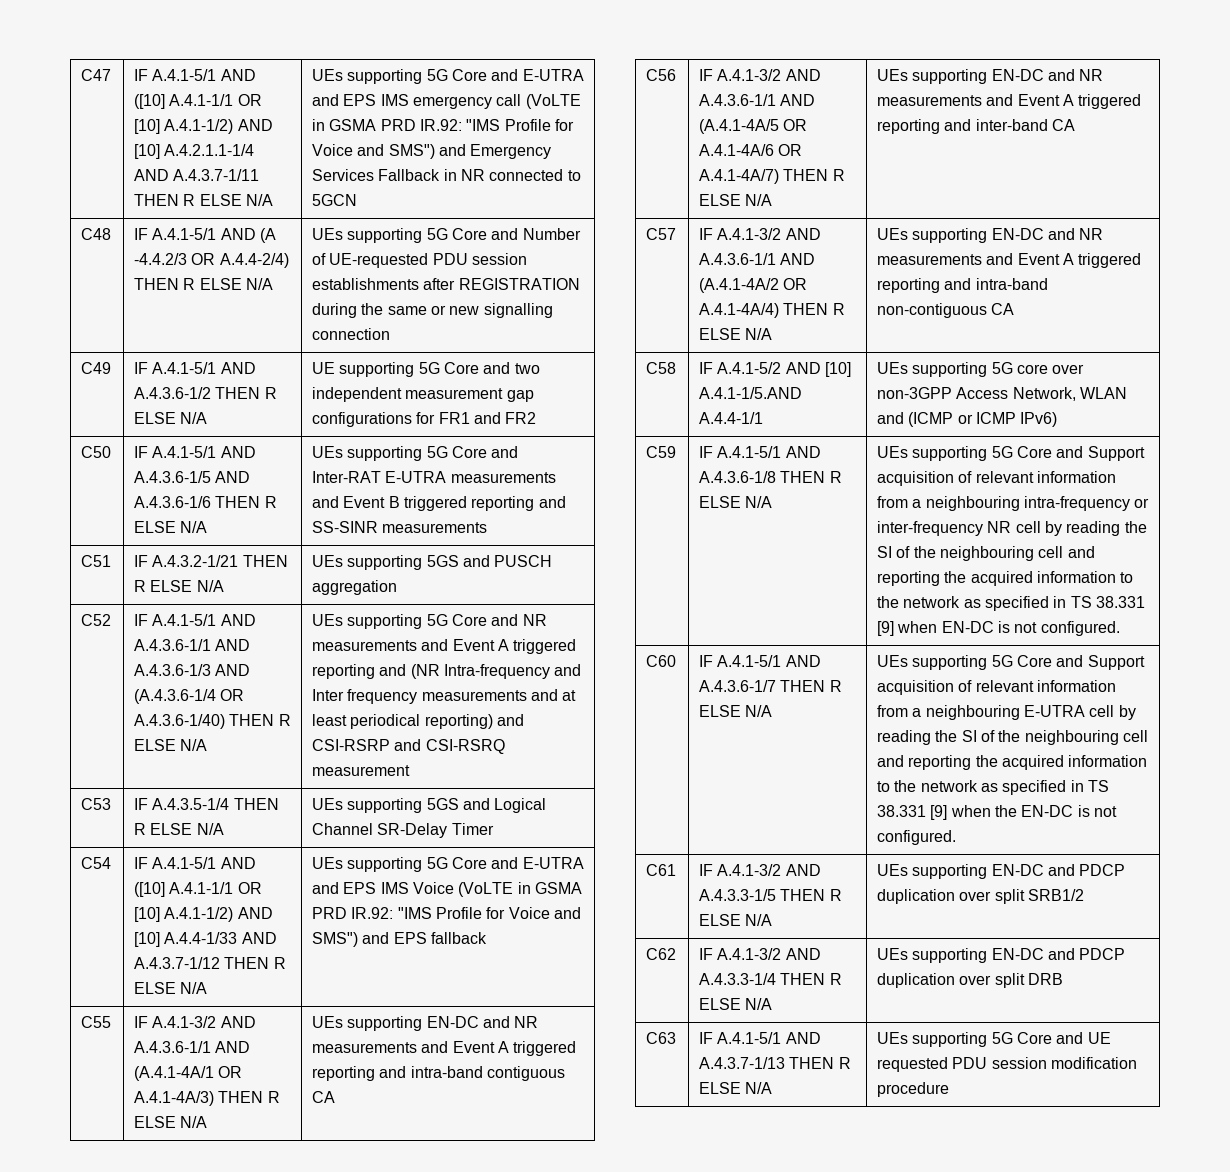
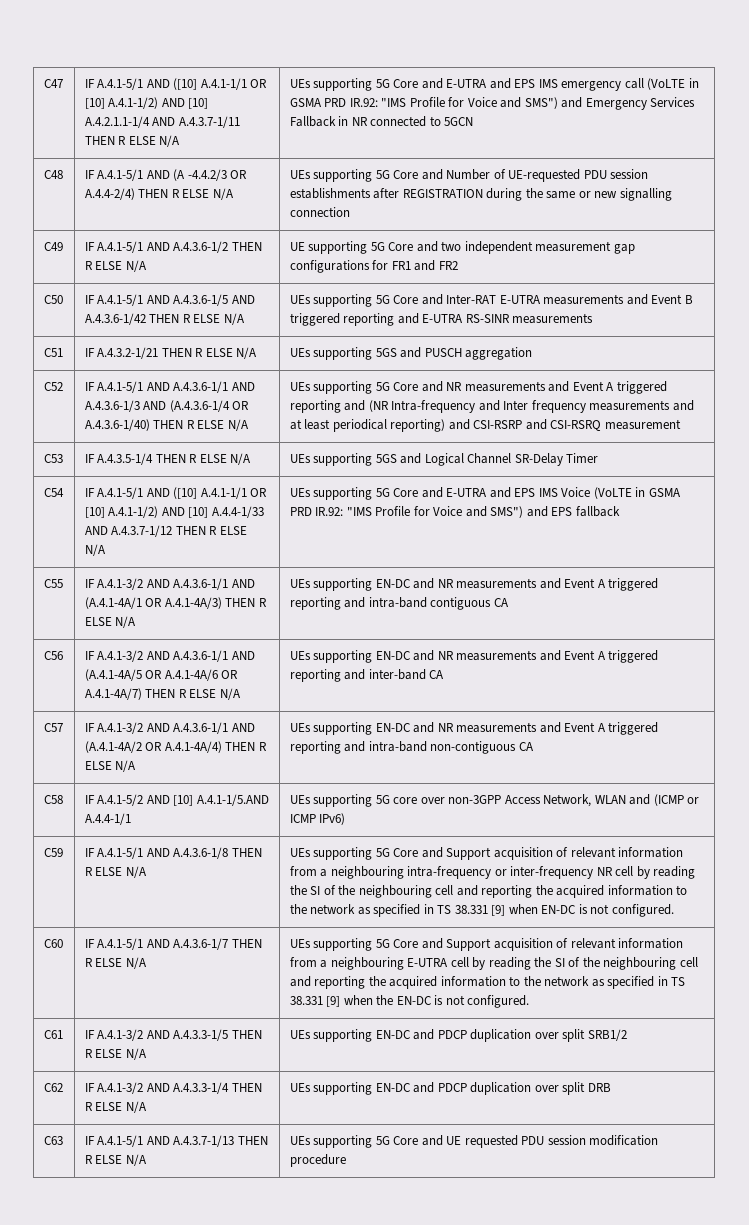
[134,496,212,508] A.4.3.6-1/6 -> [84,313,146,325] A.4.3.6-1/42
[312,521,379,533] SS-SINR -> [422,314,510,323] E-UTRA RS-SINR

